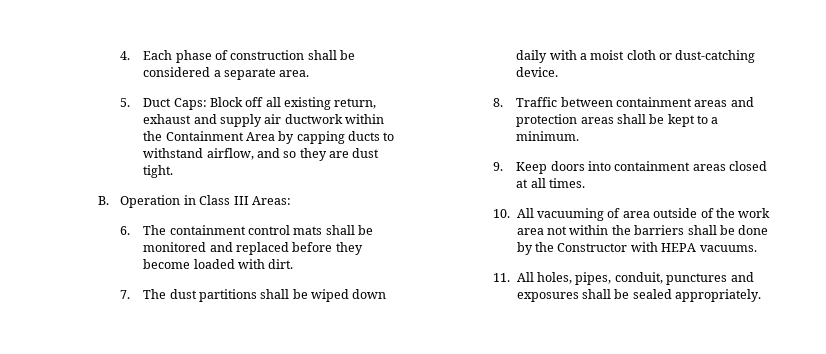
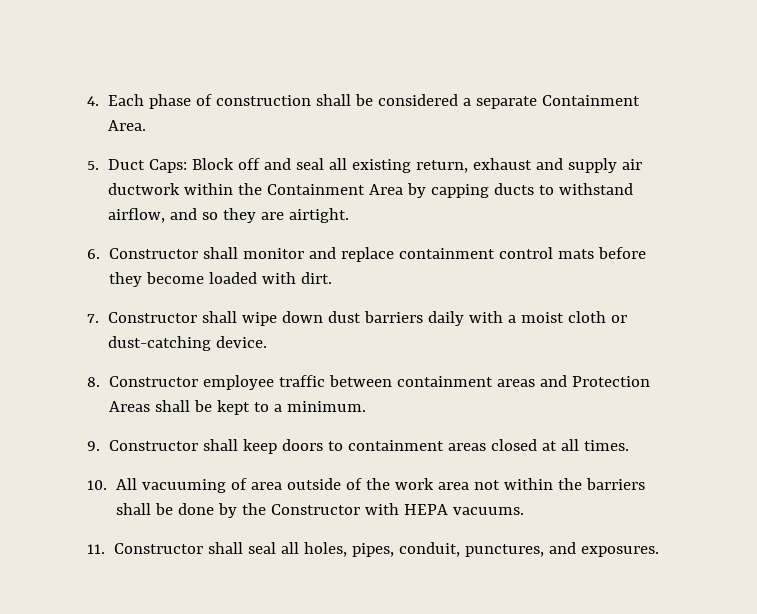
[279,70,310,77] area. -> [541,95,640,106] [107,120,146,131] Containment Area.
(264, 102) none -> [263,158,324,170] and seal
[352,148,380,158] [143,165,174,178] [97,195,291,208] [120,225,374,235] [143,242,289,255] dust tight. // B. Operation in Class III Areas: // 6. The containment control mats shall be monitored and replaced -> [288,208,349,223] [86,247,594,262] airtight. // 6. Constructor shall monitor and replace containment control mats
[143,289,387,302] The dust partitions shall be wiped down -> [107,311,423,326] Constructor shall wipe down dust barriers
[516,97,558,107] Traffic -> [108,375,325,390] Constructor employee traffic
[516,114,614,127] protection areas -> [571,376,650,387] [108,401,150,412] Protection Areas
[516,161,611,174] Keep doors into -> [108,439,343,454] Constructor shall keep doors to
[516,272,754,285] [516,289,762,302] All holes, pipes, conduit, punctures and exposures shall be sealed appropriately. -> [113,542,659,557] Constructor shall seal all holes, pipes, conduit, punctures, and exposures.

